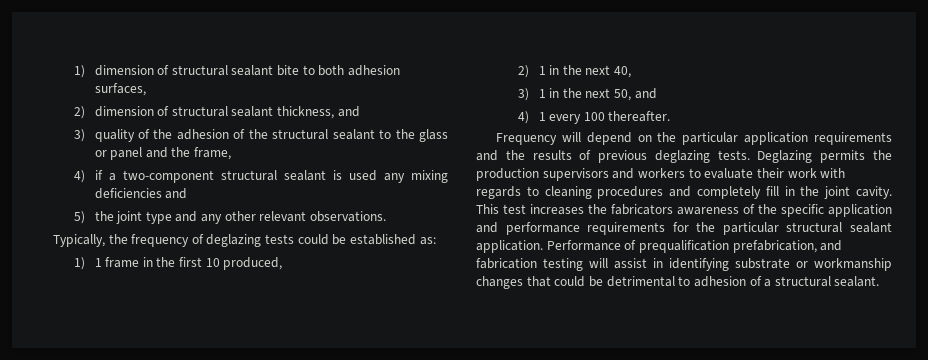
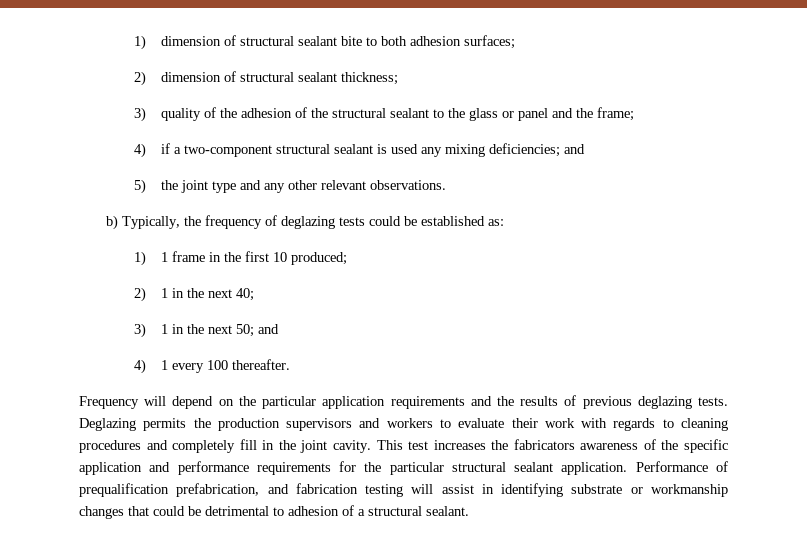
[94,83,146,96] surfaces, -> [463,35,515,49] surfaces;
[277,106,360,119] thickness, and -> [340,72,398,85] thickness;
[194,147,232,160] frame, -> [596,107,634,121] frame;
[94,188,162,199] deficiencies -> [488,143,560,157] deficiencies;
(387, 216) none -> [106,215,119,230] b)
[223,257,283,270] produced, -> [290,252,347,265] produced;
[614,66,632,78] 40, -> [235,288,254,301] 40;
[614,89,632,101] 50, -> [235,324,254,337] 50;

